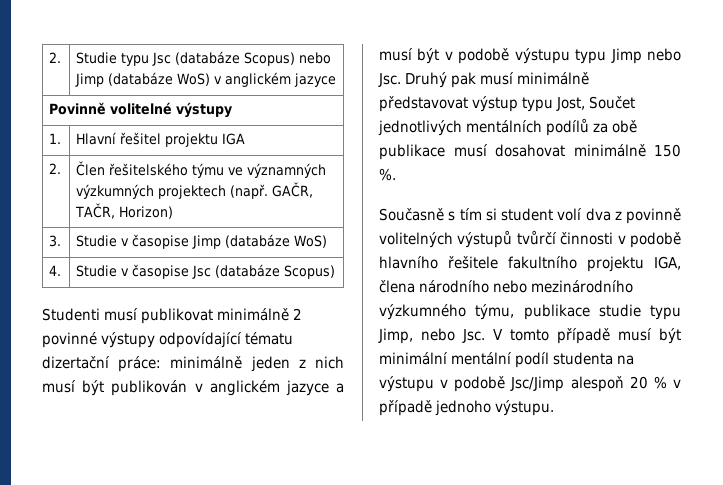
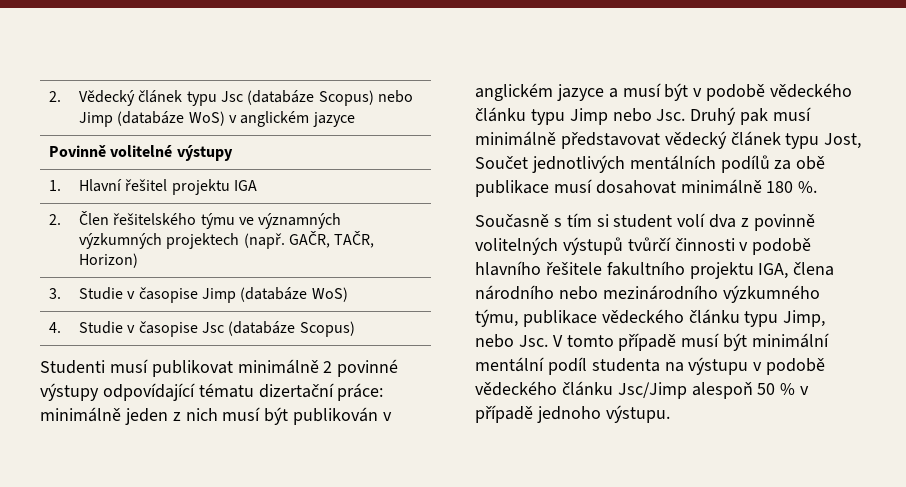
[49,52,62,63] [76,52,118,64] 2. | Studie -> [48,91,61,102] [78,90,183,106] 2. | Vědecký článek
[514,48,570,64] výstupu -> [770,83,853,98] [475,107,526,122] vědeckého článku
[472,96,519,112] výstup -> [664,131,781,149] vědecký článek
[654,144,681,157] 150 -> [766,181,794,193] 180
[598,304,641,317] studie -> [601,309,740,324] vědeckého článku
(506, 384) none -> [475,381,613,396] vědeckého článku
[629,376,648,389] 20 -> [757,383,776,395] 50

